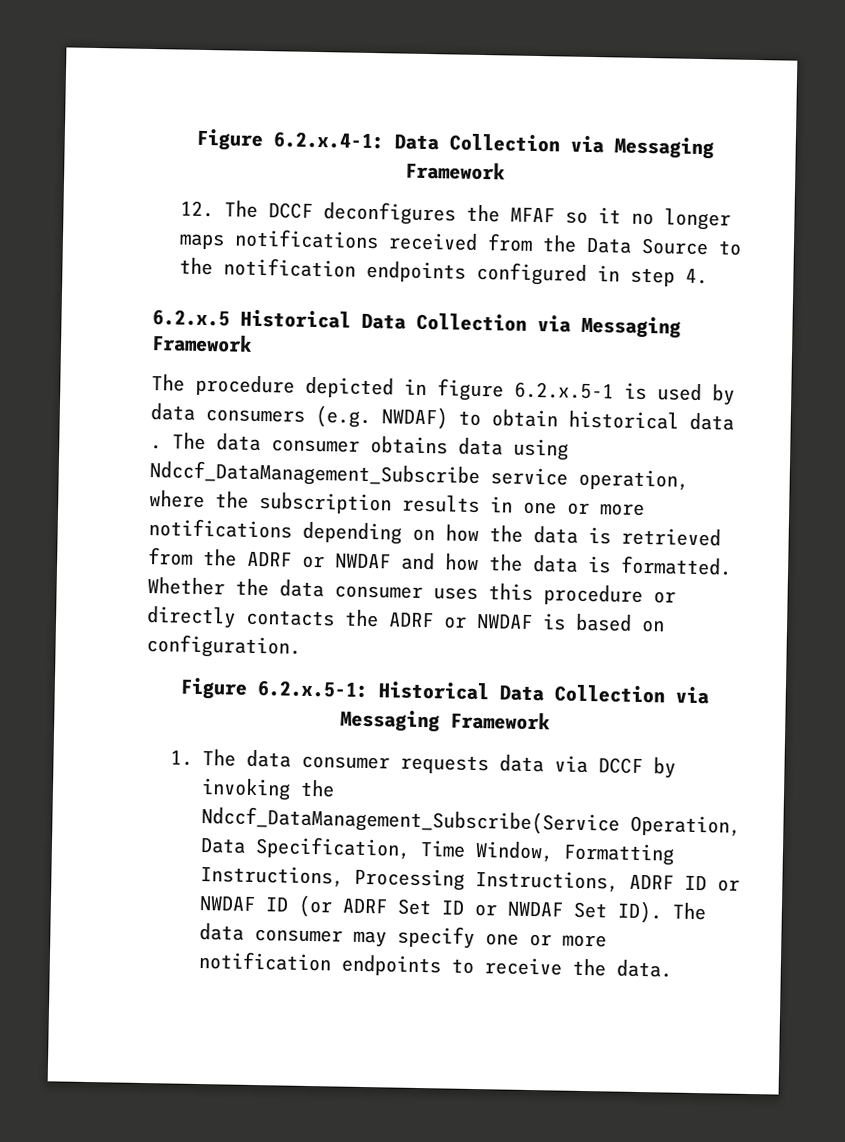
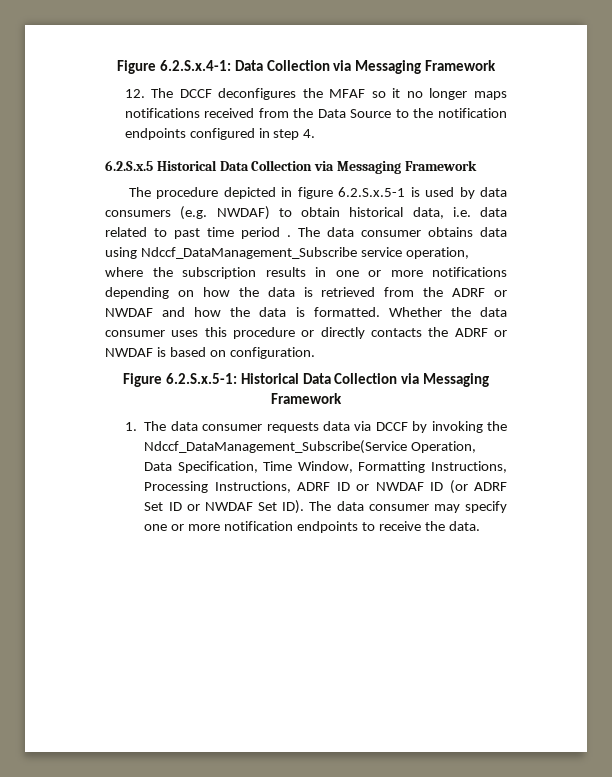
[195,128,384,152] Figure 6.2.x.4-1: -> [116,60,231,74] Figure 6.2.S.x.4-1:
[152,309,230,327] 6.2.x.5 -> [105,160,153,171] 6.2.S.x.5
[514,381,614,400] 6.2.x.5-1 -> [337,187,405,197] 6.2.S.x.5-1
[689,412,734,431] data -> [412,207,507,219] [105,227,280,239] data, i.e. data related to past time period
[257,680,368,699] 6.2.x.5-1: -> [165,373,237,384] 6.2.S.x.5-1:

